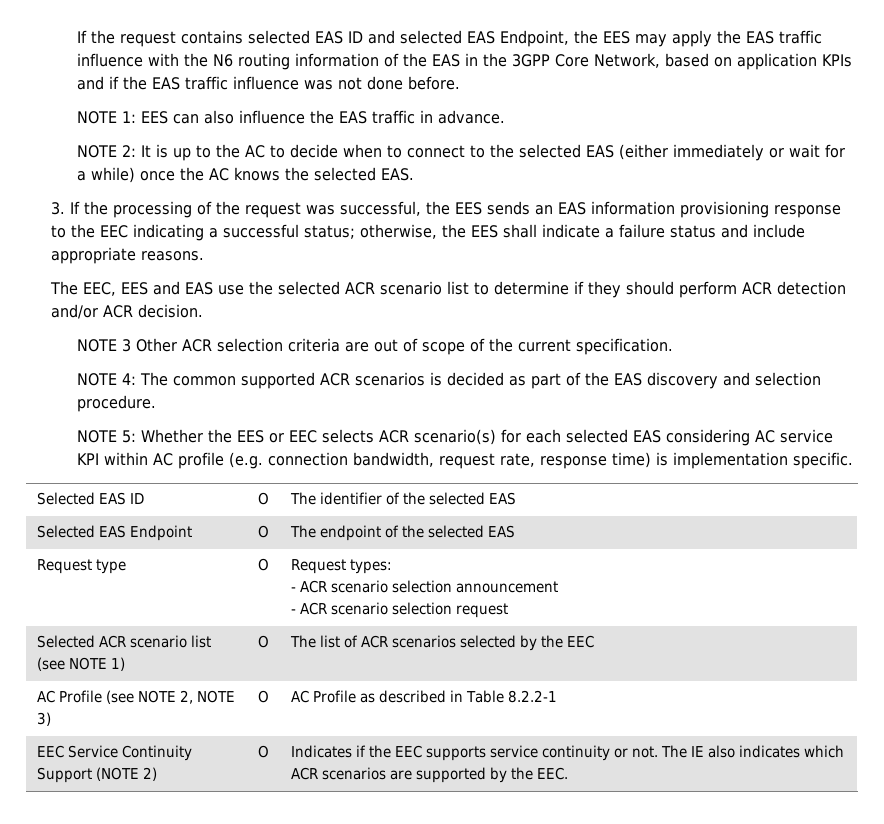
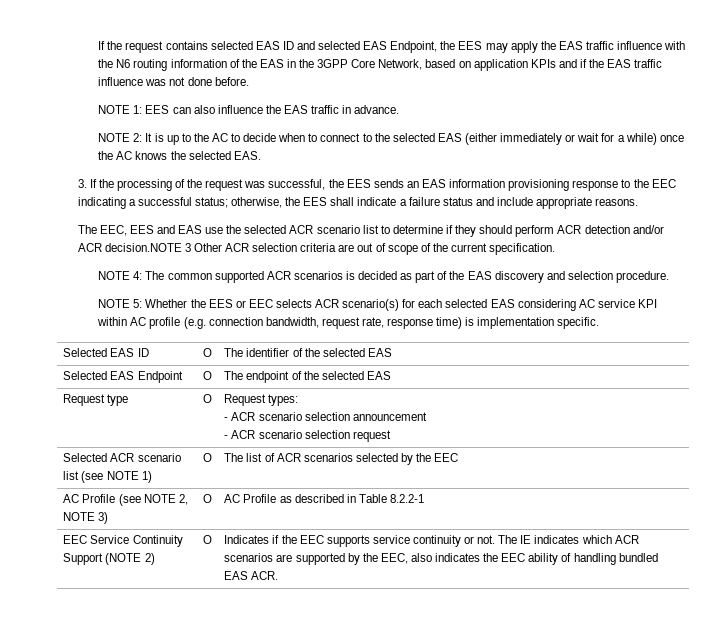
[138,304,204,318] [76,339,117,352] decision. // NOTE -> [104,243,182,252] decision.NOTE
[707,745,735,758] also -> (532, 539) none
[536,767,568,780] EEC. -> [380,553,658,565] [224,571,279,580] EEC, also indicates the EEC ability of handling bundled EAS ACR.

